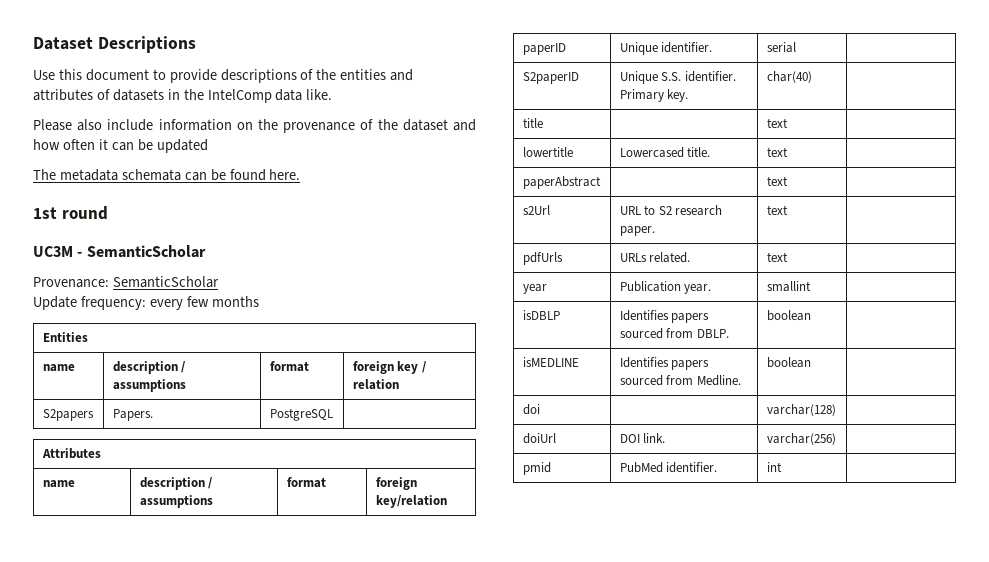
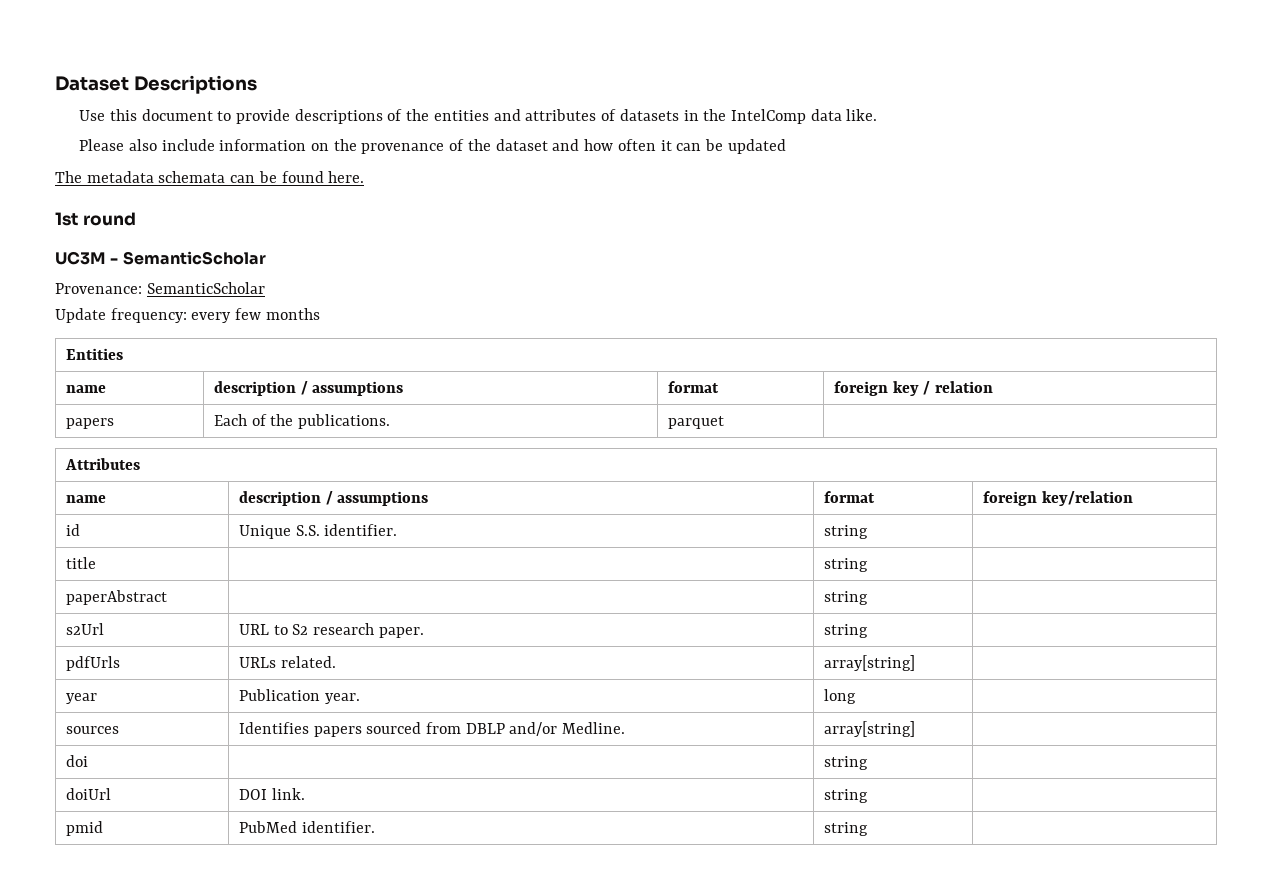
[42,409,94,421] [112,409,153,421] [269,408,333,421] S2papers | Papers. | PostgreSQL -> [65,418,114,429] [213,414,390,429] [667,416,724,429] papers | Each of the publications. | parquet
[522,43,566,55] [619,42,713,55] [766,42,796,53] [522,72,579,84] [619,71,736,84] [619,89,689,102] [766,71,812,83] [522,118,543,128] [766,118,788,128] [522,147,573,157] [619,147,711,158] [766,147,788,157] paperID | Unique identifier. | serial | // S2paperID | Unique S.S. identifier. Primary key. | char(40) | // title | | text | // lowertitle | Lowercased title. | text -> [65,524,80,536] [238,524,398,539] [823,525,868,539] [65,557,96,569] [823,558,868,572] id | Unique S.S. identifier. | string | // title | | string
[766,176,788,186] text -> [823,591,868,605] string
[766,205,788,215] text -> [823,624,868,638] string
[766,252,788,262] text -> [823,655,915,671] array[string]
[766,281,811,292] [522,310,560,320] [619,310,710,323] [619,328,729,339] [766,310,811,321] [522,357,579,367] [619,357,710,370] [619,375,694,386] smallint | // isDBLP | Identifies papers sourced from DBLP. | boolean | // isMEDLINE | Identifies papers sourced from -> [823,689,856,704] [65,726,119,734] [238,722,558,737] long | // sources | Identifies papers sourced from DBLP and/or
[766,357,811,368] boolean -> [823,721,915,737] array[string]
[766,404,836,416] varchar(128) -> [823,756,868,770] string
[766,433,836,445] varchar(256) -> [823,789,868,803] string
[766,462,782,472] int -> [823,822,868,836] string

